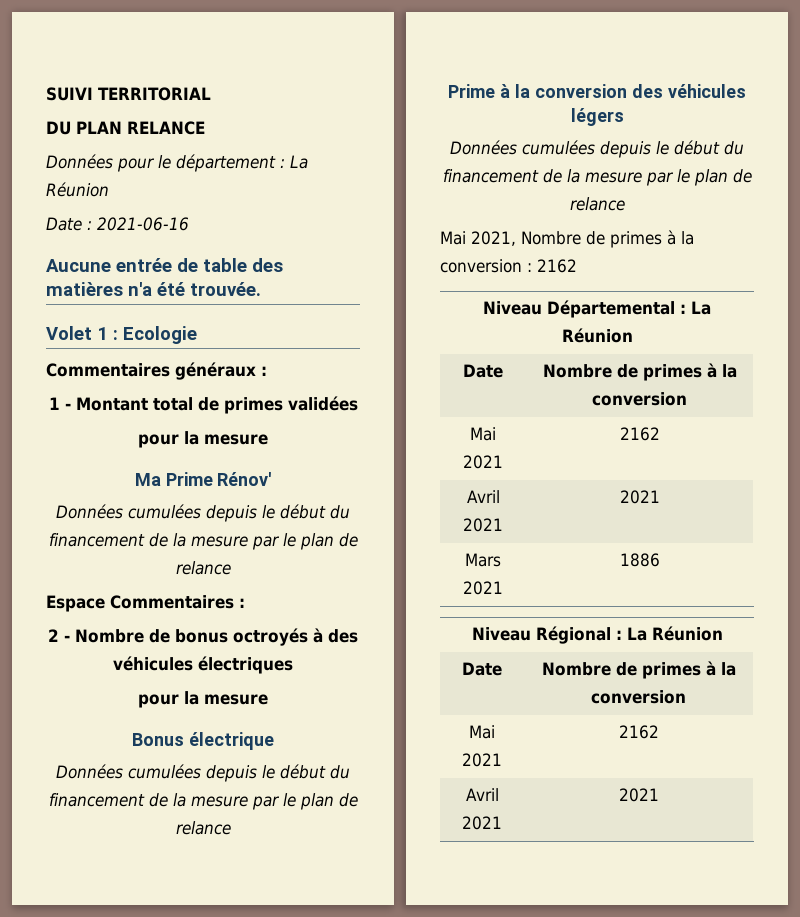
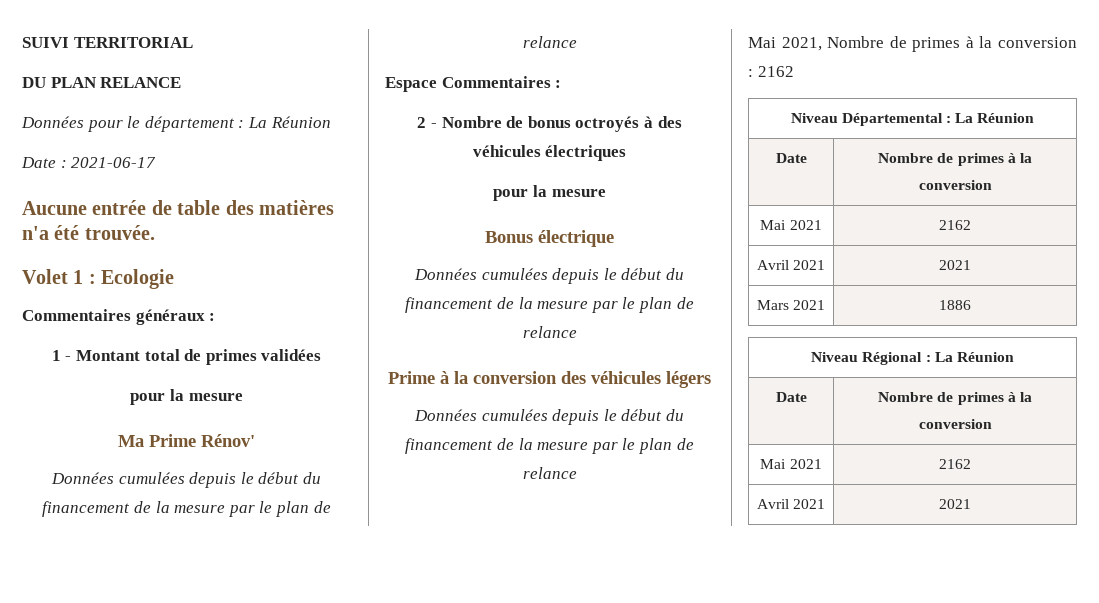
[97,217,189,231] 2021-06-16 -> [71,157,157,168] 2021-06-17

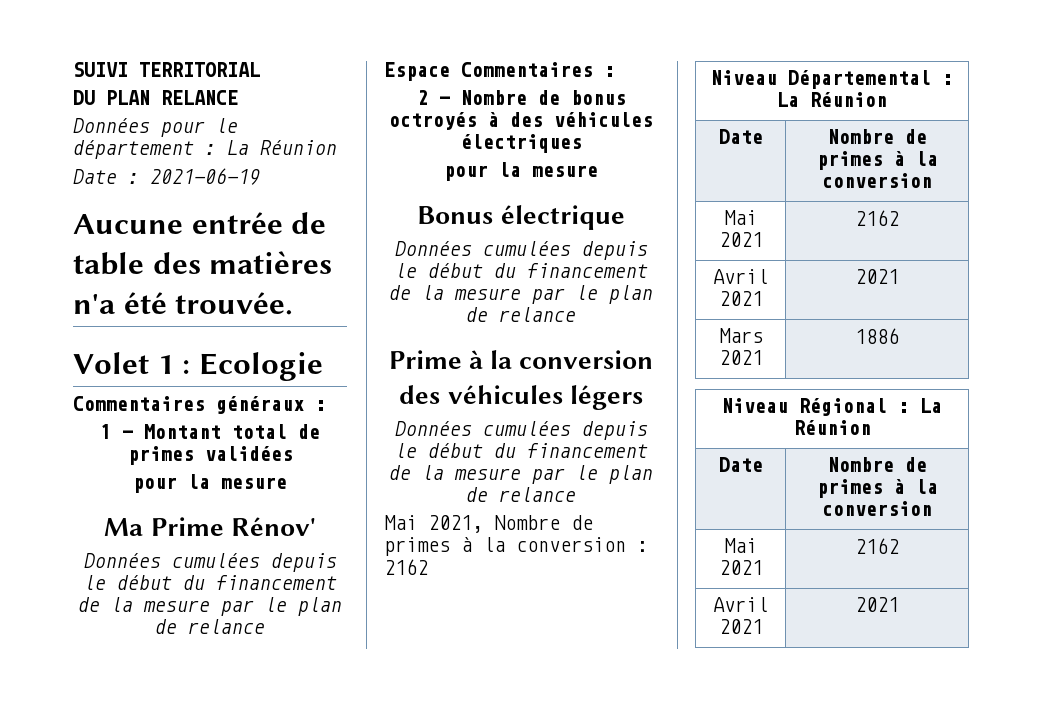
[71,157,157,168] 2021-06-17 -> [150,168,260,185] 2021-06-19

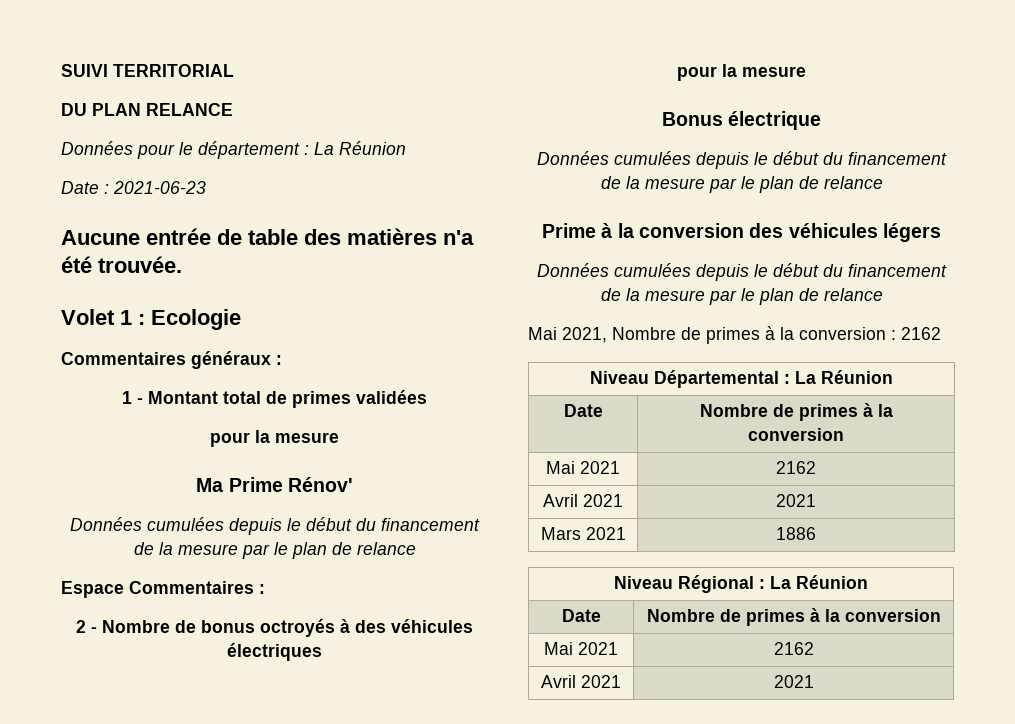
[150,168,260,185] 2021-06-19 -> [113,181,206,194] 2021-06-23

